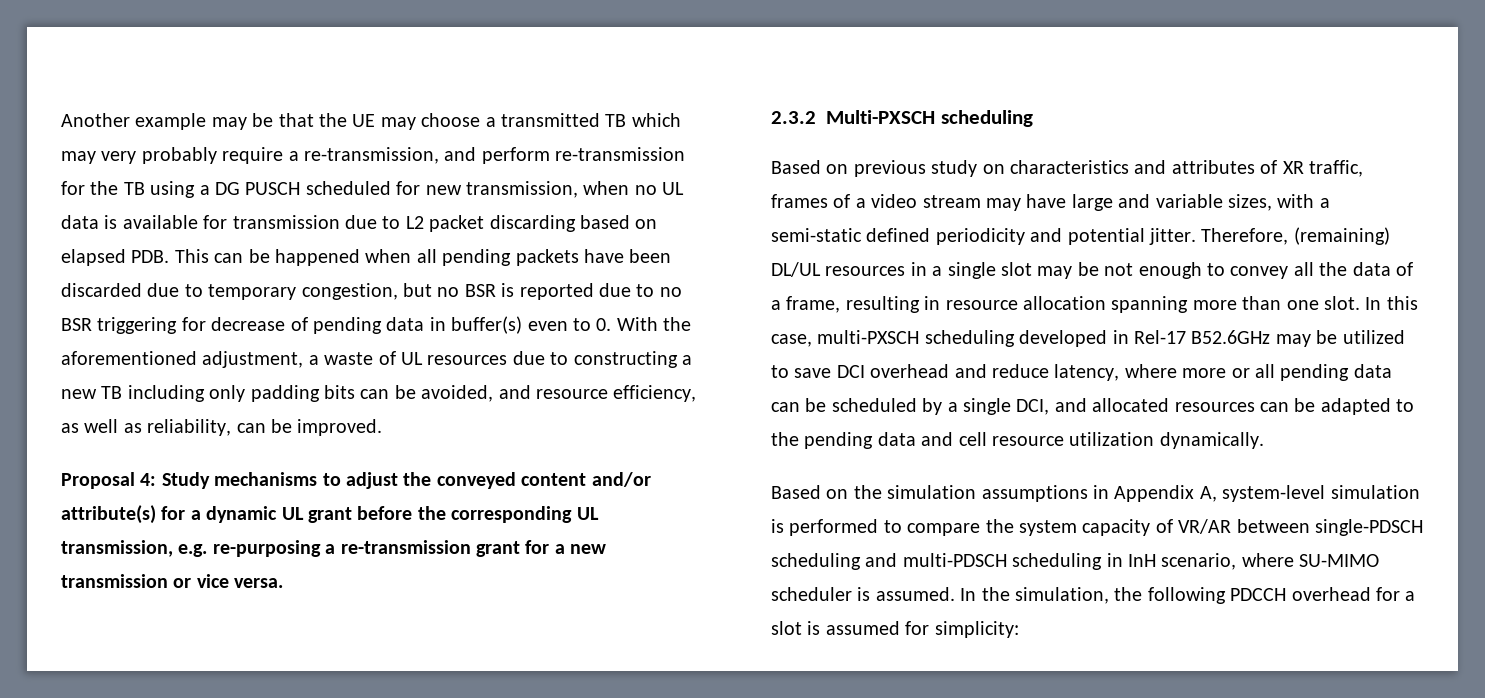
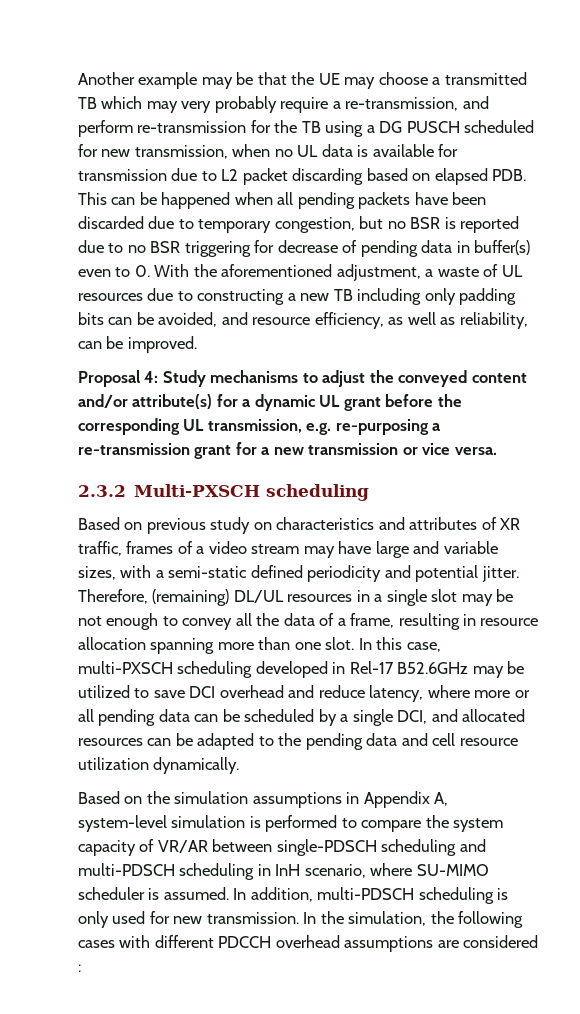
[981,587,1416,604] [771,621,1019,638] the simulation, the following PDCCH overhead for a slot is assumed for simplicity: -> [250,887,509,904] [78,911,524,928] [78,935,539,952] [78,964,81,972] addition, multi-PDSCH scheduling is only used for new transmission. In the simulation, the following cases with different PDCCH overhead assumptions are considered :

